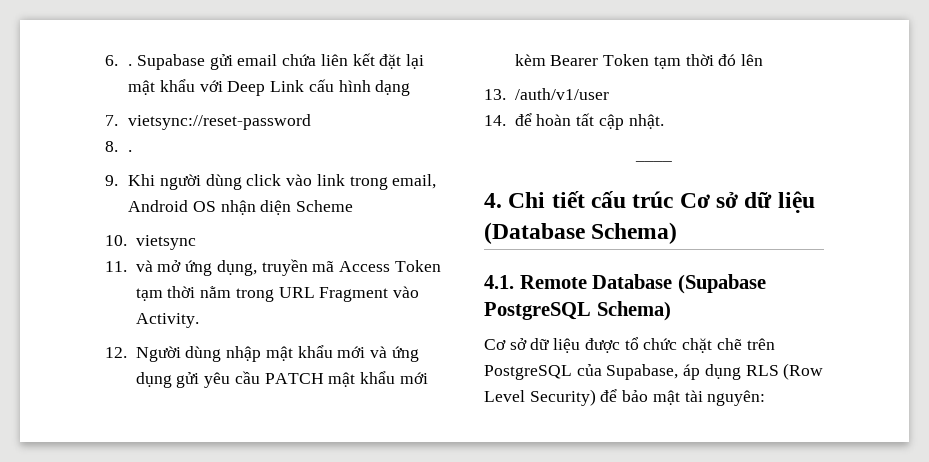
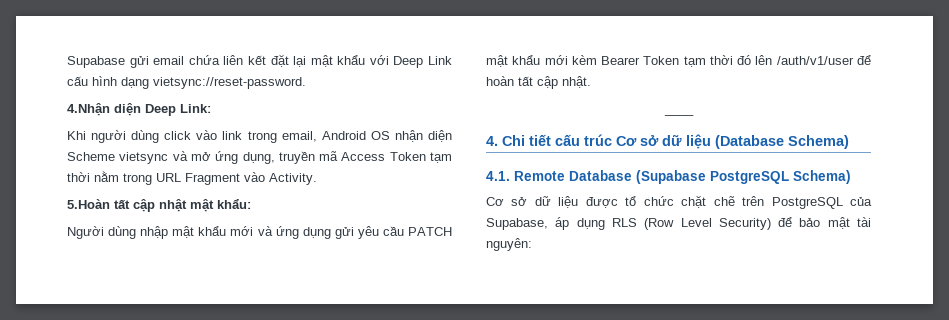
[105,55,133,66] 6. . -> (67, 62) none
[105,114,312,130] [105,141,133,152] [105,175,118,186] // 7. vietsync://reset-password // 8. . // 9. -> [153,77,306,89] [67,103,211,116] vietsync://reset-password. // 4.Nhận diện Deep Link: //
[105,235,127,246] // 10. -> (115, 156) none
[105,261,127,272] // 11. -> (169, 158) none
[105,347,127,358] 12. -> [67,198,251,212] 5.Hoàn tất cập nhật mật khẩu: //
[484,89,506,100] // 13. -> (773, 60) none
[484,115,506,126] // 14. -> (854, 60) none

